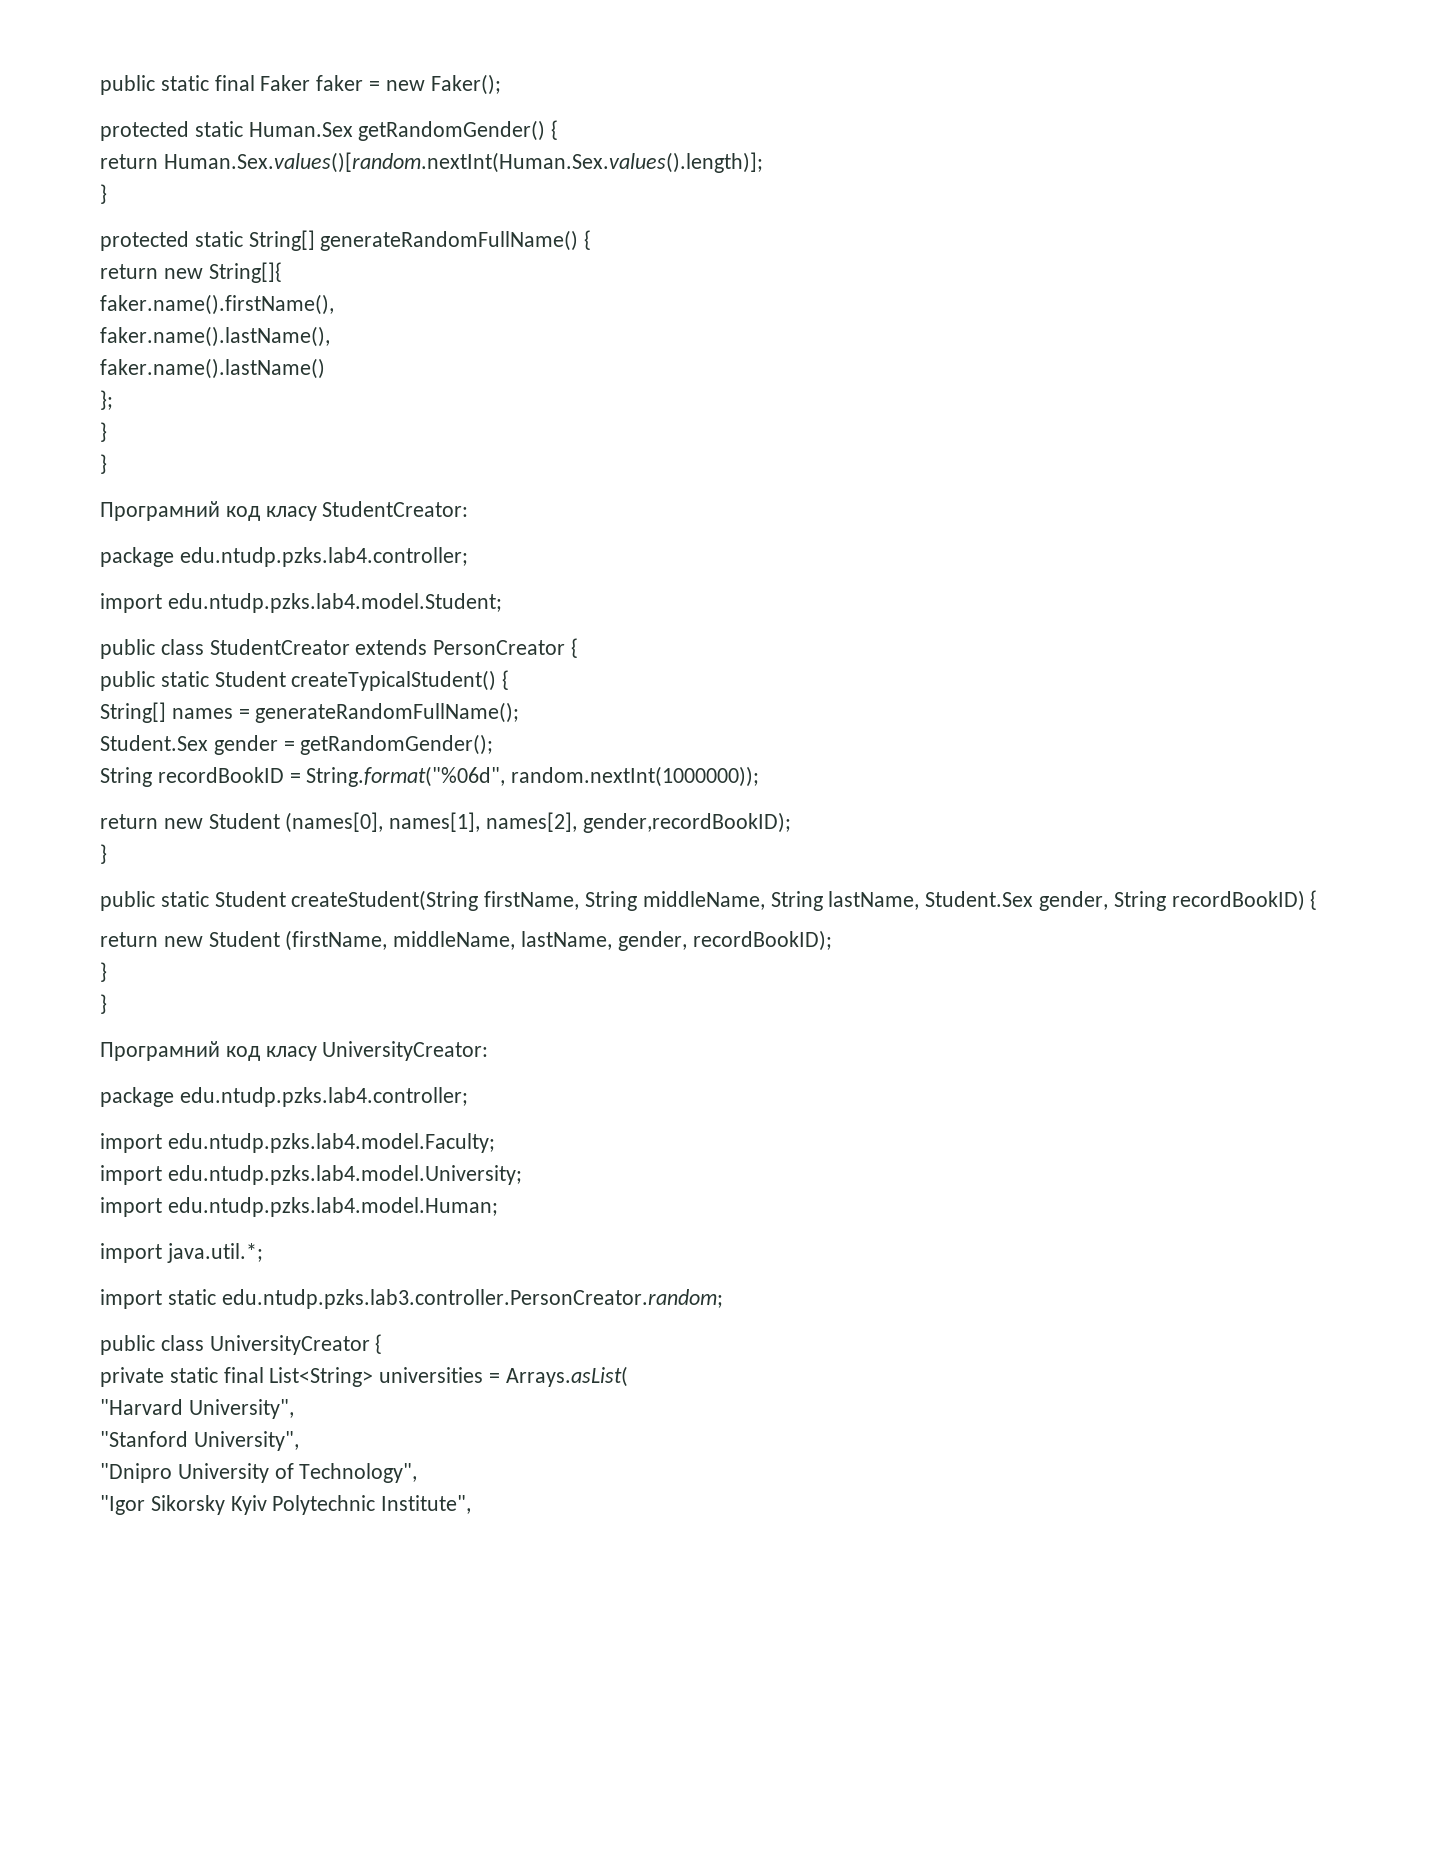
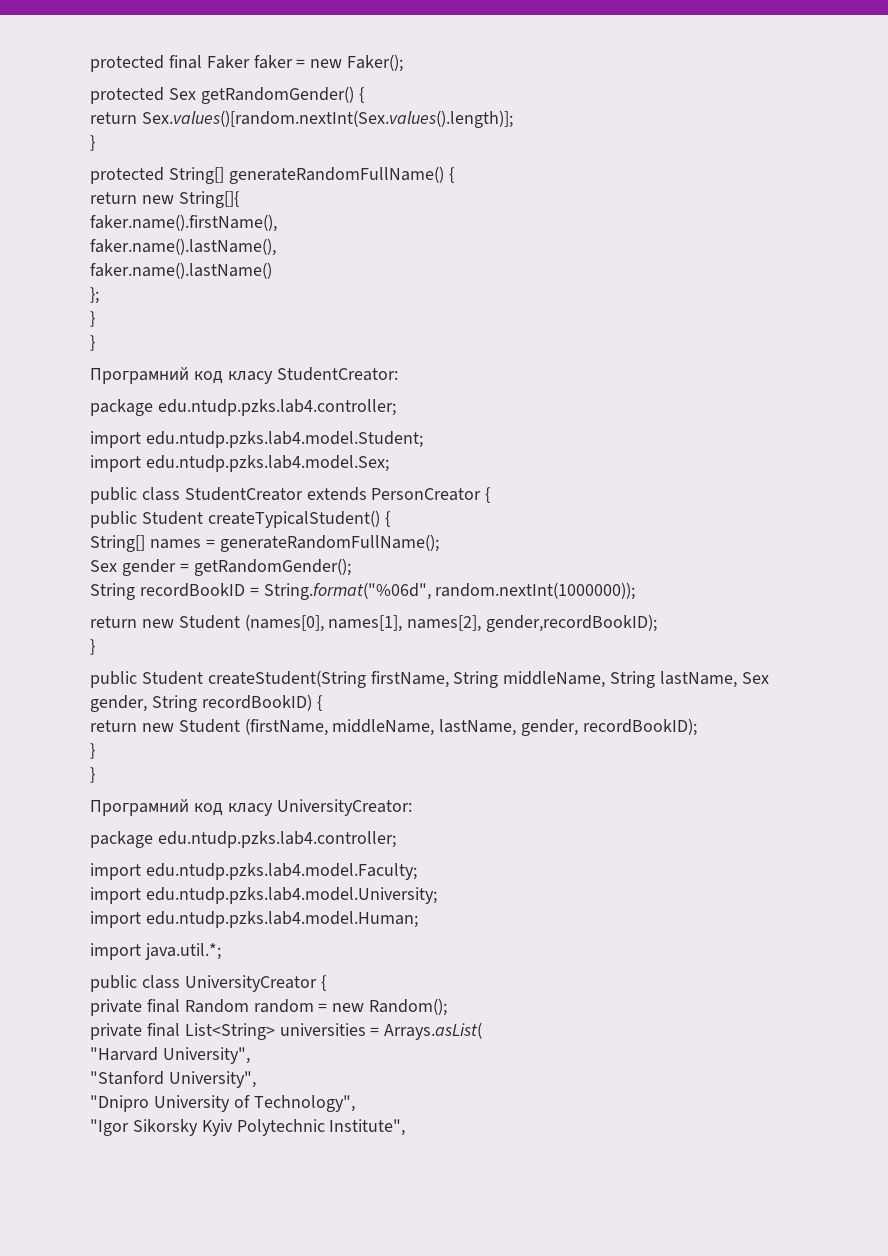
[100,75,209,95] public static -> [90,55,164,72] protected
[194,121,353,137] static Human.Sex -> [168,88,196,100] Sex
[163,152,763,173] Human.Sex.values()[random.nextInt(Human.Sex.values().length)]; -> [141,110,513,128] Sex.values()[random.nextInt(Sex.values().length)];
[194,231,243,247] static -> (164, 175) none
(502, 603) none -> [90,455,389,472] // import edu.ntudp.pzks.lab4.model.Sex;
[160,671,209,687] static -> (137, 519) none
[100,735,208,751] Student.Sex -> [90,560,117,572] Sex
[160,891,209,907] static -> (137, 679) none
[925,891,1034,907] Student.Sex -> [741,672,769,684] Sex
[100,1289,723,1309] // import static edu.ntudp.pzks.lab3.controller.PersonCreator.random; -> (221, 951) none
[169,1367,218,1383] static -> [146,998,448,1016] [90,1023,142,1040] final Random random = new Random(); // private

